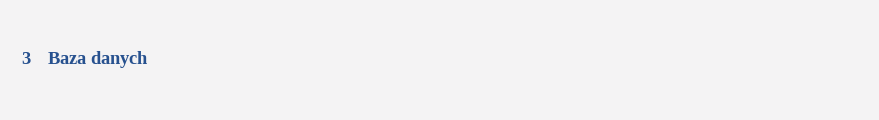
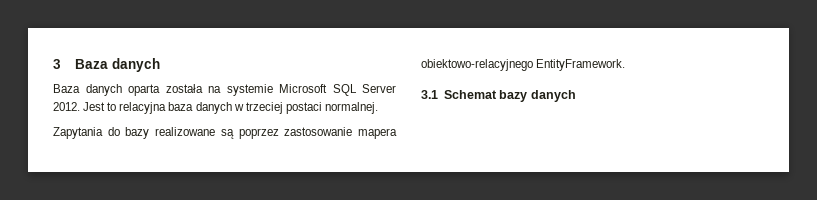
(148, 59) none -> [53,84,396,96] [53,102,378,114] [53,127,398,139] [421,59,626,71] [421,90,576,102] // Baza danych oparta została na systemie Microsoft SQL Server 2012. Jest to relacyjna baza danych w trzeciej postaci normalnej. // Zapytania do bazy realizowane są poprzez zastosowanie mapera obiektowo-relacyjnego EntityFramework. // 3.1 Schemat bazy danych

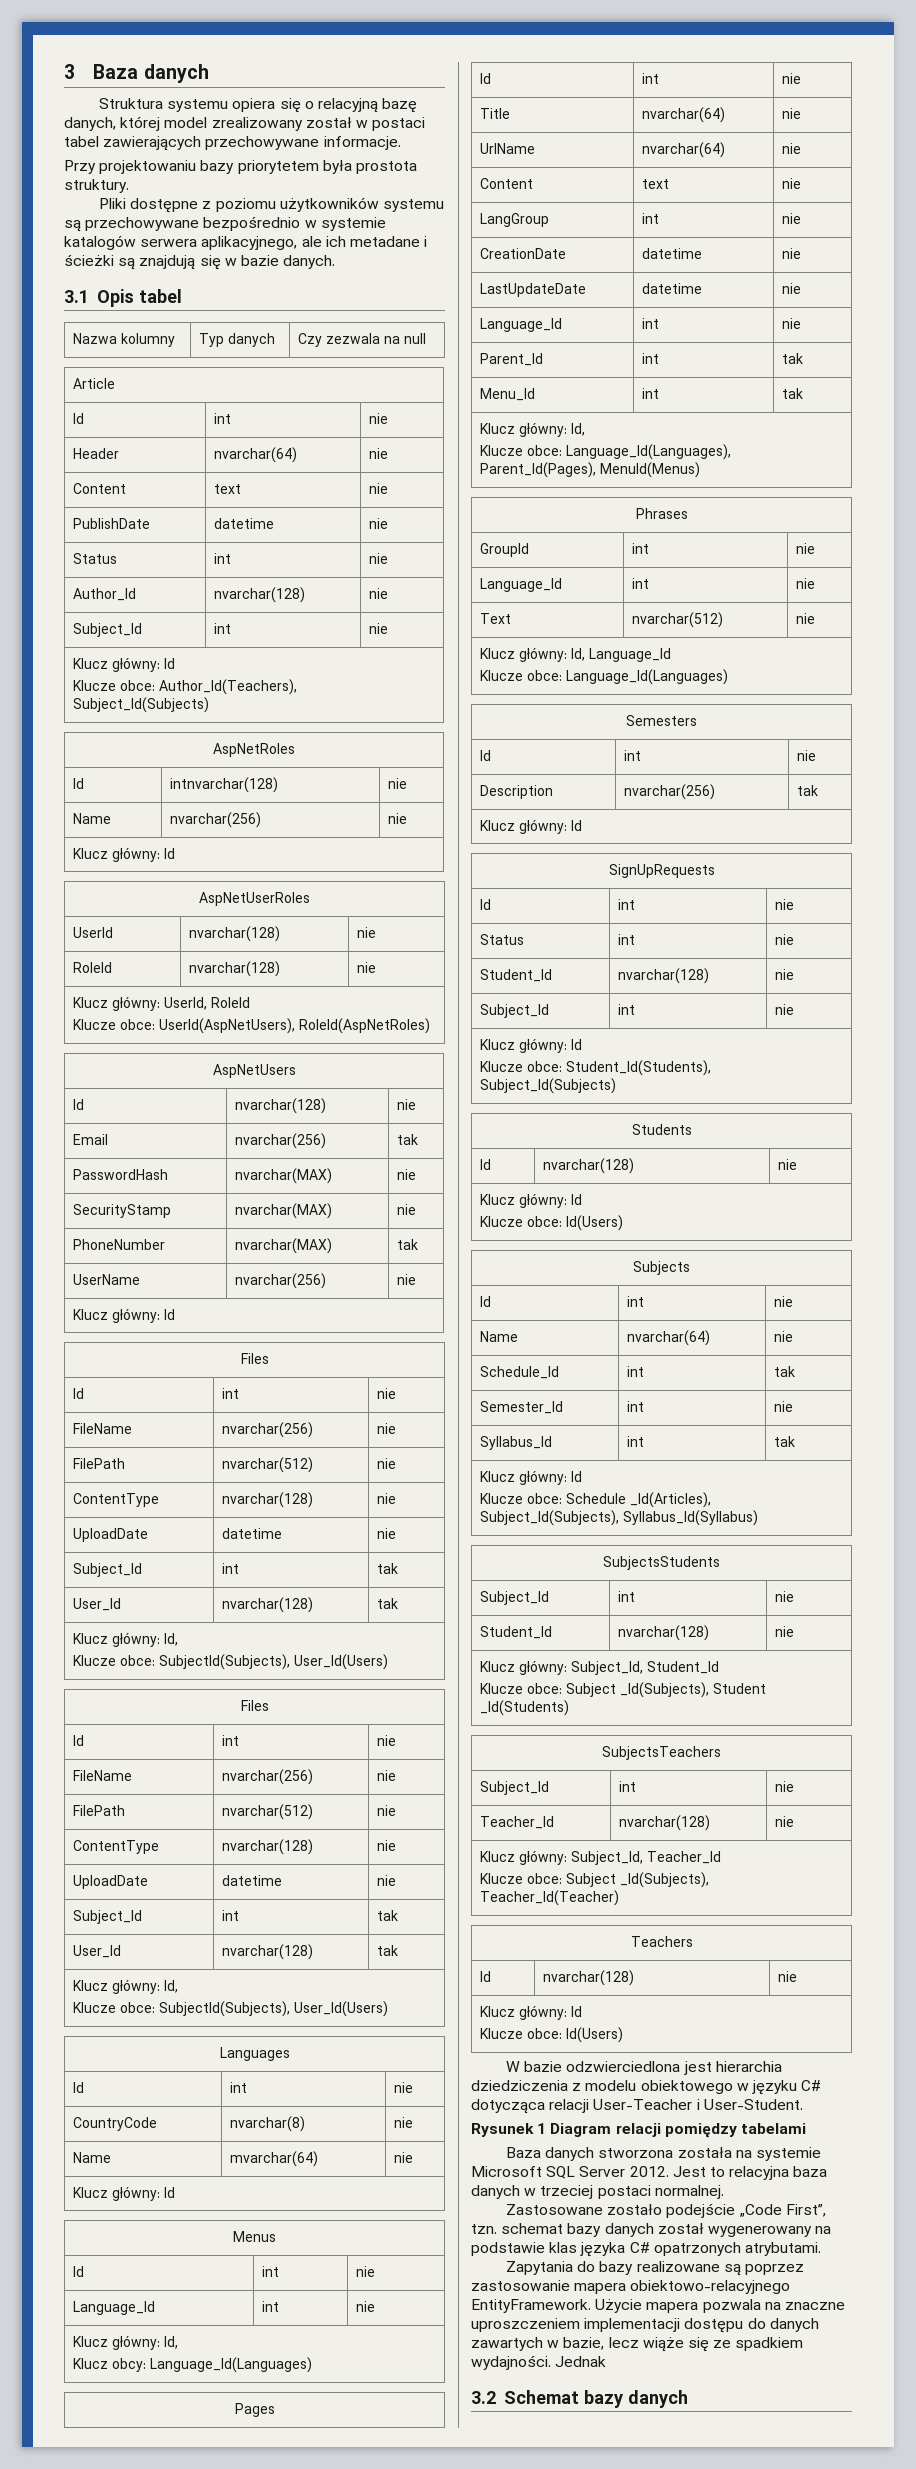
[53,84,160,96] // Baza danych oparta -> [98,98,418,113] [64,116,426,131] [64,136,401,151] [64,160,417,174] [64,179,129,193] [98,197,444,213] [64,216,386,232] [64,235,428,250] [64,254,336,270] [64,289,182,307] [72,333,175,347] [198,333,275,347] [297,333,426,347] [72,378,115,389] [72,413,84,424] [213,413,231,424] [368,413,388,424] [72,448,119,459] [213,447,297,463] [368,448,388,459] [72,483,126,494] [213,484,241,494] [368,483,388,494] [72,518,150,529] [213,518,274,529] [368,518,388,529] [72,553,117,564] [213,553,231,564] [368,553,388,564] [72,588,136,601] [213,587,305,603] [368,588,388,599] [72,623,142,637] [213,623,231,634] [368,623,388,634] [72,657,175,672] [72,679,297,695] [72,697,209,713] [213,743,295,757] [72,778,84,789] [169,777,278,793] [387,778,407,789] [72,813,111,824] [169,812,261,828] [387,813,407,824] [72,847,175,862] [199,892,310,906] [72,927,113,938] [188,926,280,942] [356,927,376,938] [72,962,112,973] [188,961,280,977] [356,962,376,973] [72,996,250,1011] [72,1018,430,1034] [212,1064,296,1078] [72,1099,84,1110] [234,1098,326,1114] [396,1099,416,1110] [72,1134,108,1145] [234,1133,326,1149] [396,1134,418,1145] [72,1169,168,1180] [234,1168,332,1184] [396,1169,416,1180] [72,1204,171,1218] [234,1203,332,1219] [396,1204,416,1215] [72,1239,165,1250] [234,1238,332,1254] [396,1239,418,1250] [72,1274,140,1285] [234,1273,326,1289] [396,1274,416,1285] [72,1308,175,1323] [240,1353,269,1364] [72,1388,84,1399] [221,1388,239,1399] [376,1388,396,1399] [72,1423,132,1434] [221,1422,313,1438] [376,1423,396,1434] [72,1458,125,1469] [221,1457,313,1473] [376,1458,396,1469] [72,1493,159,1507] [221,1492,313,1508] [376,1493,396,1504] [72,1528,148,1542] [221,1528,282,1539] [376,1528,396,1539] [72,1563,142,1577] [221,1563,239,1574] [376,1563,398,1574] [72,1598,121,1611] [221,1597,313,1613] [376,1598,398,1609] [72,1632,178,1647] [72,1654,388,1670] [240,1700,269,1711] [72,1735,84,1746] [221,1735,239,1746] [376,1735,396,1746] [72,1770,132,1781] [221,1769,313,1785] [376,1770,396,1781] [72,1805,125,1816] [221,1804,313,1820] [376,1805,396,1816] [72,1840,159,1854] [221,1839,313,1855] [376,1840,396,1851] [72,1875,148,1889] [221,1875,282,1886] [376,1875,396,1886] [72,1910,142,1924] [221,1910,239,1921] [376,1910,398,1921] [72,1945,121,1958] [221,1944,313,1960] [376,1945,398,1956] [72,1979,178,1994] [72,2001,388,2017] [219,2047,290,2061] [72,2082,84,2093] [229,2082,247,2093] [393,2082,413,2093] [72,2117,157,2131] [229,2116,305,2132] [393,2117,413,2128] [72,2152,111,2163] [229,2151,318,2167] [393,2152,413,2163] [72,2186,175,2201] [233,2231,276,2242] [72,2266,84,2277] [261,2266,279,2277] [355,2266,375,2277] [72,2301,155,2315] [261,2301,279,2312] [355,2301,375,2312] [72,2335,178,2350] [72,2357,312,2373] [234,2403,275,2417] [479,73,491,84] [641,73,659,84] [781,73,801,84] [479,108,510,119] [641,107,725,123] [781,108,801,119] [479,143,535,154] [641,142,725,158] [781,143,801,154] [479,178,533,189] [641,179,669,189] [781,178,801,189] [479,213,549,227] [641,213,659,224] [781,213,801,224] [479,248,566,259] [641,248,702,259] [781,248,801,259] [479,283,586,297] [641,283,702,294] [781,283,801,294] [479,318,562,332] [641,318,659,329] [781,318,801,329] [479,353,543,366] [641,353,659,364] [781,353,803,364] [479,388,535,401] [641,388,659,399] [781,388,803,399] [479,422,585,437] [479,444,731,460] [479,462,700,478] [635,508,688,519] [479,543,529,557] [631,543,649,554] [795,543,815,554] [479,578,562,592] [631,578,649,589] [795,578,815,589] [479,613,511,624] [631,612,723,628] [795,613,815,624] [479,647,671,662] [479,669,728,685] [626,715,697,726] [479,750,491,761] [623,750,641,761] [796,750,816,761] [479,785,553,799] [623,784,715,800] [796,785,818,796] [479,819,582,834] [608,864,715,878] [479,899,491,910] [617,899,635,910] [774,899,794,910] [479,934,524,945] [617,934,635,945] [774,934,794,945] [479,969,552,982] [617,968,709,984] [774,969,794,980] [479,1004,549,1018] [617,1004,635,1015] [774,1004,794,1015] [479,1038,582,1053] [479,1060,711,1076] [479,1078,616,1094] [631,1124,692,1135] [479,1159,491,1170] [542,1158,634,1174] [777,1159,797,1170] [479,1193,582,1208] [479,1215,623,1231] [633,1261,690,1275] [479,1296,491,1307] [626,1296,644,1307] [773,1296,793,1307] [479,1331,518,1342] [626,1330,710,1346] [773,1331,793,1342] [479,1366,559,1379] [626,1366,644,1377] [773,1366,795,1377] [479,1401,563,1414] [626,1401,644,1412] [773,1401,793,1412] [479,1436,552,1450] [626,1436,644,1447] [773,1436,795,1447] [479,1470,582,1485] [479,1492,711,1508] [479,1510,758,1526] [603,1556,720,1570] [479,1591,549,1605] [617,1591,635,1602] [774,1591,794,1602] [479,1626,552,1639] [617,1625,709,1641] [774,1626,794,1637] [479,1660,719,1675] [479,1682,766,1698] [479,1700,569,1716] [602,1746,721,1760] [479,1781,549,1795] [618,1781,636,1792] [774,1781,794,1792] [479,1816,554,1829] [618,1815,710,1831] [774,1816,794,1827] [479,1850,721,1865] [479,1872,709,1888] [479,1890,619,1906] [630,1936,693,1947] [479,1971,491,1982] [542,1970,634,1986] [777,1971,797,1982] [479,2005,582,2020] [479,2027,623,2043] [505,2061,782,2075] [471,2080,822,2095] [471,2099,803,2114] [471,2123,806,2138] [505,2147,674,2161] // Struktura systemu opiera się o relacyjną bazę danych, której model zrealizowany został w postaci tabel zawierających przechowywane informacje. // Przy projektowaniu bazy priorytetem była prostota struktury. // Pliki dostępne z poziomu użytkowników systemu są przechowywane bezpośrednio w systemie katalogów serwera aplikacyjnego, ale ich metadane i ścieżki są znajdują się w bazie danych. // 3.1 Opis tabel // Nazwa kolumny | Typ danych | Czy zezwala na null // Article // Id | int | nie // Header | nvarchar(64) | nie // Content | text | nie // PublishDate | datetime | nie // Status | int | nie // Author_Id | nvarchar(128) | nie // Subject_Id | int | nie // Klucz główny: Id // Klucze obce: Author_Id(Teachers), Subject_Id(Subjects) // AspNetRoles // Id | intnvarchar(128) | nie // Name | nvarchar(256) | nie // Klucz główny: Id // AspNetUserRoles // UserId | nvarchar(128) | nie // RoleId | nvarchar(128) | nie // Klucz główny: UserId, RoleId // Klucze obce: UserId(AspNetUsers), RoleId(AspNetRoles) // AspNetUsers // Id | nvarchar(128) | nie // Email | nvarchar(256) | tak // PasswordHash | nvarchar(MAX) | nie // SecurityStamp | nvarchar(MAX) | nie // PhoneNumber | nvarchar(MAX) | tak // UserName | nvarchar(256) | nie // Klucz główny: Id // Files // Id | int | nie // FileName | nvarchar(256) | nie // FilePath | nvarchar(512) | nie // ContentType | nvarchar(128) | nie // UploadDate | datetime | nie // Subject_Id | int | tak // User_Id | nvarchar(128) | tak // Klucz główny: Id, // Klucze obce: SubjectId(Subjects), User_Id(Users) // Files // Id | int | nie // FileName | nvarchar(256) | nie // FilePath | nvarchar(512) | nie // ContentType | nvarchar(128) | nie // UploadDate | datetime | nie // Subject_Id | int | tak // User_Id | nvarchar(128) | tak // Klucz główny: Id, // Klucze obce: SubjectId(Subjects), User_Id(Users) // Languages // Id | int | nie // CountryCode | nvarchar(8) | nie // Name | mvarchar(64) | nie // Klucz główny: Id // Menus // Id | int | nie // Language_Id | int | nie // Klucz główny: Id, // Klucz obcy: Language_Id(Languages) // Pages // Id | int | nie // Title | nvarchar(64) | nie // UrlName | nvarchar(64) | nie // Content | text | nie // LangGroup | int | nie // CreationDate | datetime | nie // LastUpdateDate | datetime | nie // Language_Id | int | nie // Parent_Id | int | tak // Menu_Id | int | tak // Klucz główny: Id, // Klucze obce: Language_Id(Languages), Parent_Id(Pages), MenuId(Menus) // Phrases // GroupId | int | nie // Language_Id | int | nie // Text | nvarchar(512) | nie // Klucz główny: Id, Language_Id // Klucze obce: Language_Id(Languages) // Semesters // Id | int | nie // Description | nvarchar(256) | tak // Klucz główny: Id // SignUpRequests // Id | int | nie // Status | int | nie // Student_Id | nvarchar(128) | nie // Subject_Id | int | nie // Klucz główny: Id // Klucze obce: Student_Id(Students), Subject_Id(Subjects) // Students // Id | nvarchar(128) | nie // Klucz główny: Id // Klucze obce: Id(Users) // Subjects // Id | int | nie // Name | nvarchar(64) | nie // Schedule_Id | int | tak // Semester_Id | int | nie // Syllabus_Id | int | tak // Klucz główny: Id // Klucze obce: Schedule _Id(Articles), Subject_Id(Subjects), Syllabus_Id(Syllabus) // SubjectsStudents // Subject_Id | int | nie // Student_Id | nvarchar(128) | nie // Klucz główny: Subject_Id, Student_Id // Klucze obce: Subject _Id(Subjects), Student _Id(Students) // SubjectsTeachers // Subject_Id | int | nie // Teacher_Id | nvarchar(128) | nie // Klucz główny: Subject_Id, Teacher_Id // Klucze obce: Subject _Id(Subjects), Teacher_Id(Teacher) // Teachers // Id | nvarchar(128) | nie // Klucz główny: Id // Klucze obce: Id(Users) // W bazie odzwierciedlona jest hierarchia dziedziczenia z modelu obiektowego w języku C# dotycząca relacji User-Teacher i User-Student. // Rysunek 1 Diagram relacji pomiędzy tabelami // Baza danych stworzona
(378, 108) none -> [505,2203,826,2218] [471,2223,832,2237] [471,2242,821,2257] // Zastosowane zostało podejście „Code First”, tzn. schemat bazy danych został wygenerowany na podstawie klas języka C# opatrzonych atrybutami.
[421,90,438,99] // 3.1 -> [595,2299,845,2313] [471,2318,819,2333] [471,2337,804,2352] [471,2355,607,2370] [471,2391,496,2404] Użycie mapera pozwala na znaczne uproszczeniem implementacji dostępu do danych zawartych w bazie, lecz wiąże się ze spadkiem wydajności. Jednak // 3.2

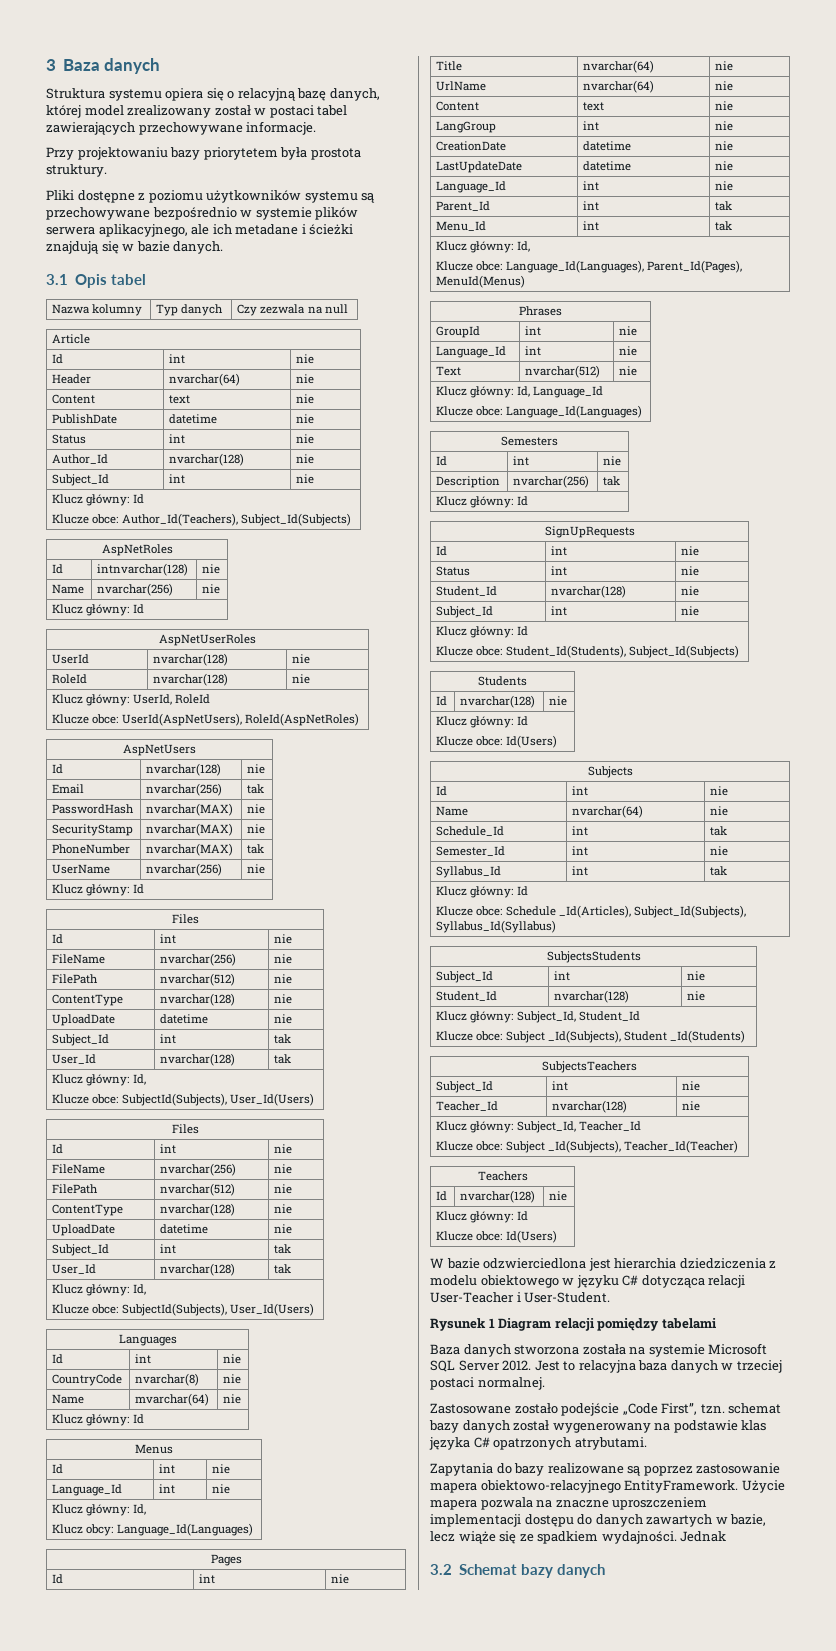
[64,235,136,250] katalogów -> [315,207,359,220] plików
[118,258,136,270] są -> (354, 229) none

